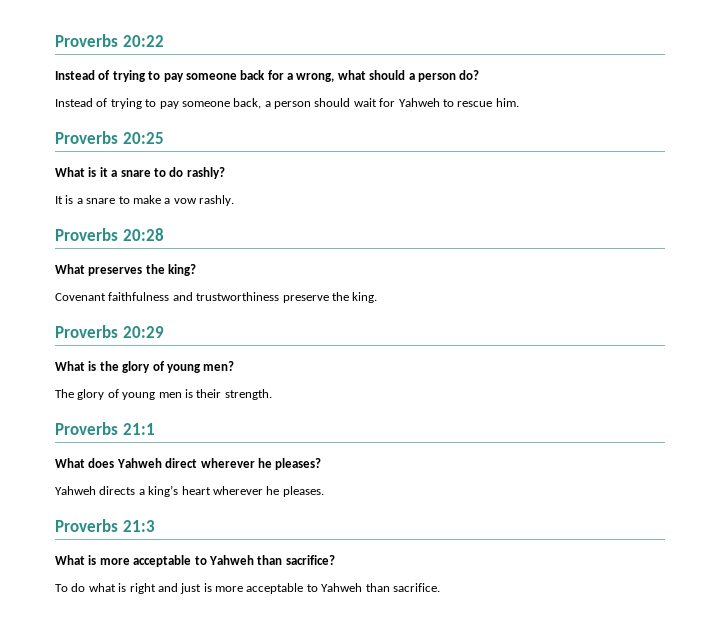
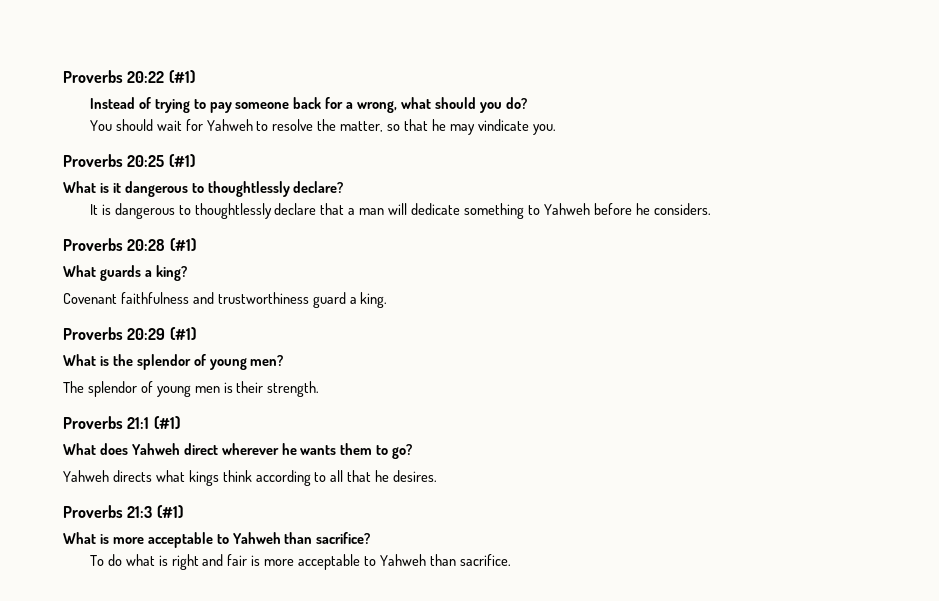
(164, 41) none -> [168,70,195,83] (#1)
[408,73,456,82] a person -> [479,102,502,113] you
[55,98,311,109] Instead of trying to pay someone back, a person -> [89,120,112,131] You
[457,98,519,107] rescue him. -> [272,119,556,135] resolve the matter, so that he may vindicate you.
(164, 138) none -> [168,154,195,167] (#1)
[111,167,225,179] [55,195,234,206] a snare to do rashly? // It is a snare to make a vow rashly. -> [124,181,344,197] [89,203,711,219] dangerous to thoughtlessly declare? // It is dangerous to thoughtlessly declare that a man will dedicate something to Yahweh before he considers.
[55,264,165,276] // What preserves the -> [169,238,196,251] [63,265,152,281] (#1) // What guards a
[282,292,349,303] preserve the -> [312,292,357,308] guard a
(164, 332) none -> [169,327,196,340] (#1)
[122,361,151,373] glory -> [136,354,191,370] splendor
[77,389,105,400] glory -> [87,381,137,397] splendor
(155, 429) none -> [153,416,180,429] (#1)
[275,458,322,470] [55,485,324,497] pleases? // Yahweh directs a king’s heart wherever he pleases. -> [300,443,413,459] [63,470,438,486] wants them to go? // Yahweh directs what kings think according to all that he desires.
(155, 526) none -> [156,505,183,518] (#1)
[180,583,202,594] just -> [227,554,248,566] fair

